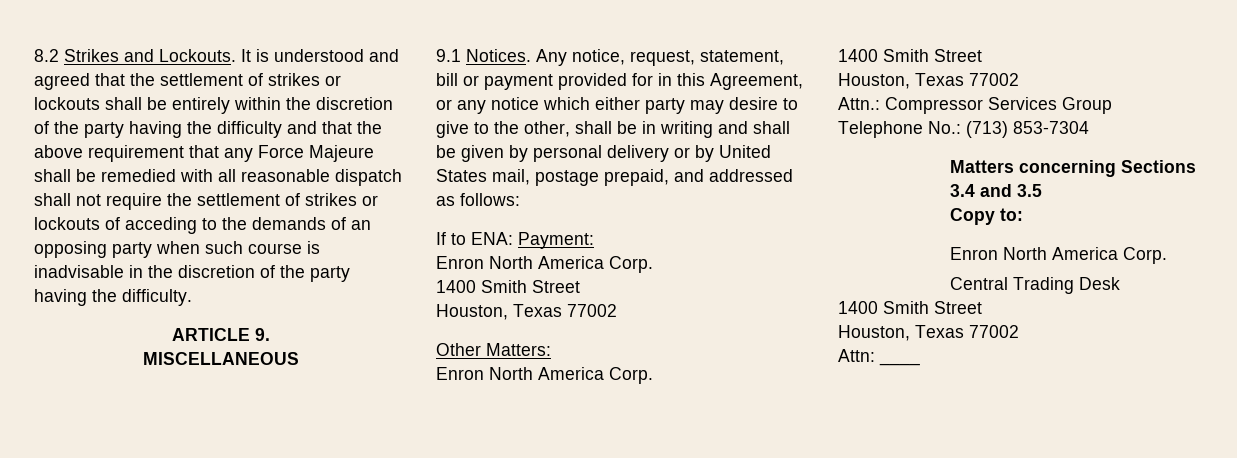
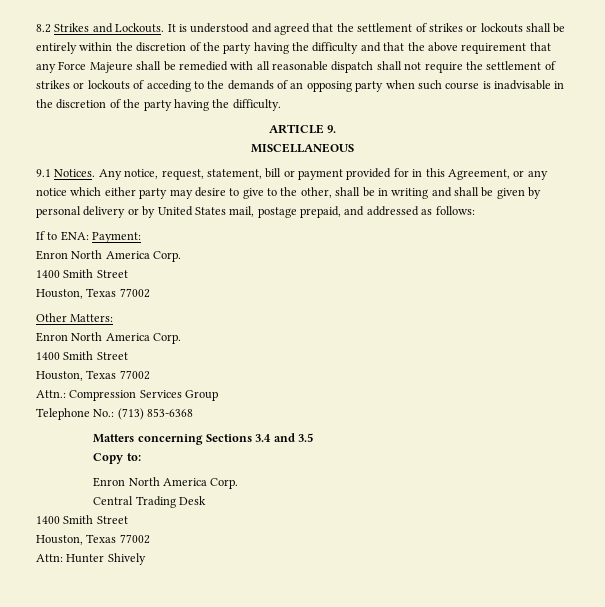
[885,97,983,114] Compressor -> [69,390,137,401] Compression
[1013,121,1089,134] 853-7304 -> [147,408,194,417] 853-6368
[879,362,920,366] ____ -> [66,553,146,565] Hunter Shively

